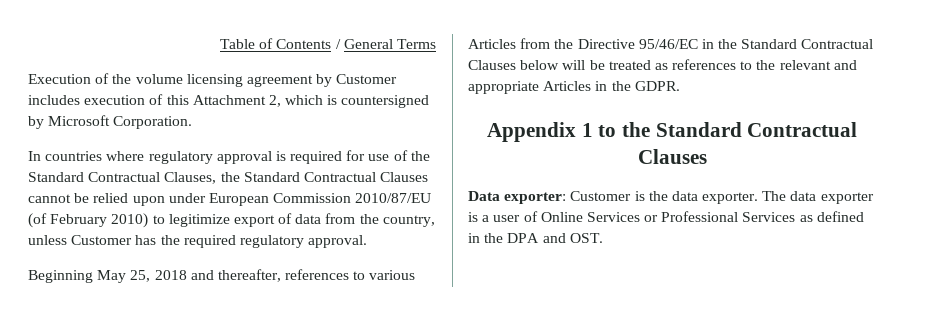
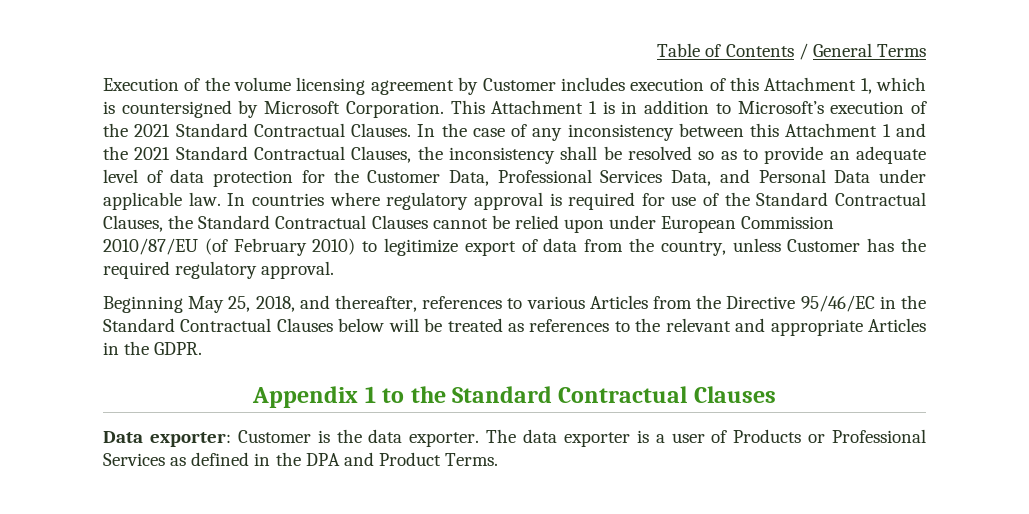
[268,95,281,107] 2, -> [860,78,872,94] 1,
(193, 122) // -> [450,100,927,114] [103,123,926,141] [103,146,927,164] [103,169,926,187] [103,192,221,210] This Attachment 1 is in addition to Microsoft’s execution of the 2021 Standard Contractual Clauses. In the case of any inconsistency between this Attachment 1 and the 2021 Standard Contractual Clauses, the inconsistency shall be resolved so as to provide an adequate level of data protection for the Customer Data, Professional Services Data, and Personal Data under applicable law.
[154,270,187,280] 2018 -> [255,296,295,312] 2018,
[540,212,640,222] Online Services -> [733,429,802,443] Products
[569,233,603,243] OST. -> [378,452,499,466] Product Terms.

